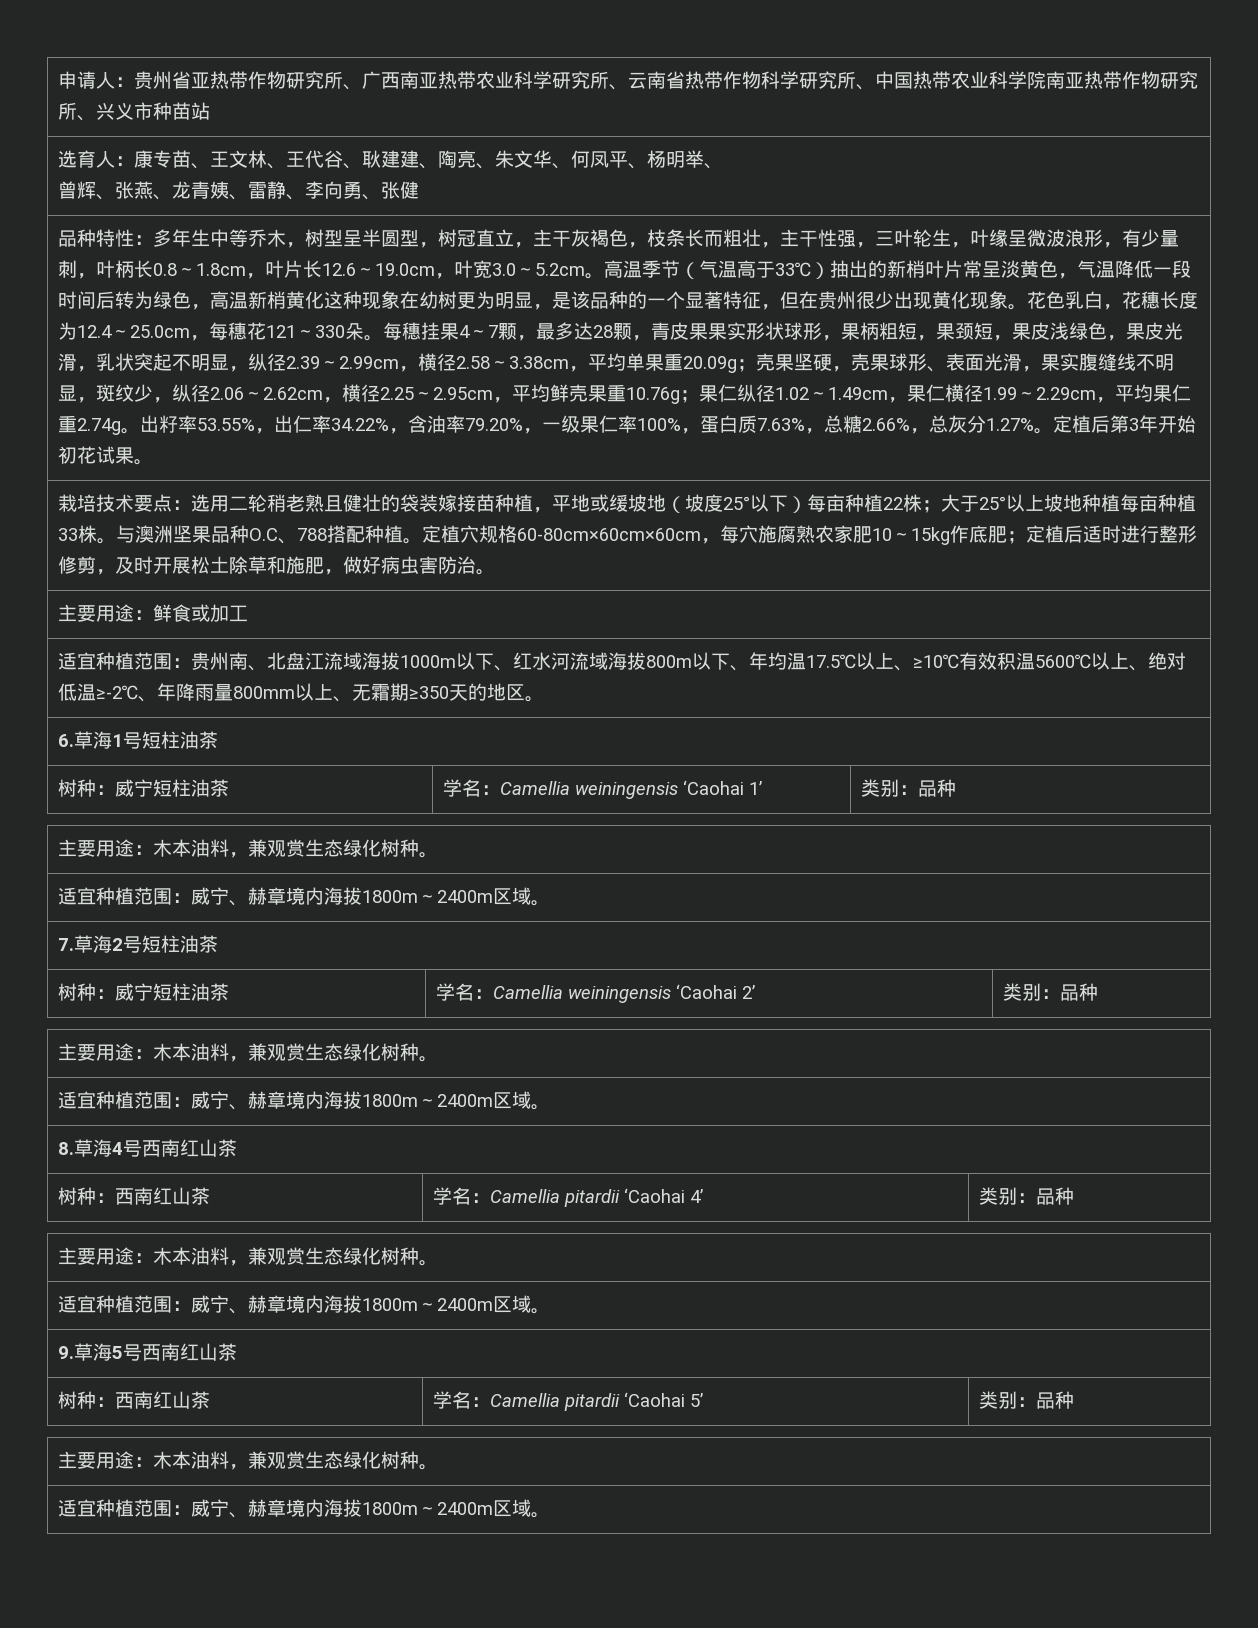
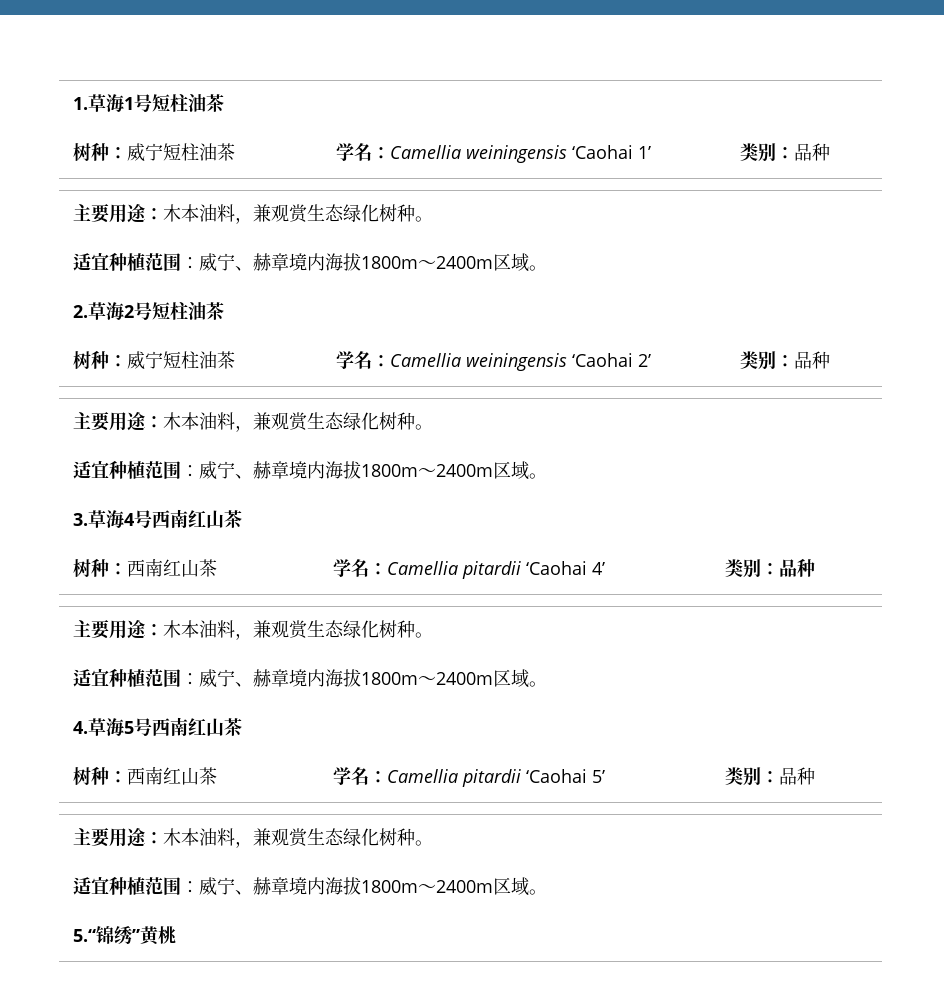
[58,71,1199,90] [58,102,211,121] [58,150,724,169] [58,181,420,200] [58,229,1180,248] [58,260,1192,279] [58,291,1199,310] [58,322,1184,341] [58,353,1175,373] [58,384,1192,404] [58,415,1197,435] [58,446,154,465] [58,494,1197,513] [58,525,1198,545] [58,556,496,575] [58,604,249,622] [58,652,1187,671] [58,683,545,702] [58,734,75,747] 申请人：贵州省亚热带作物研究所、广西南亚热带农业科学研究所、云南省热带作物科学研究所、中国热带农业科学院南亚热带作物研究所、兴义市种苗站 // 选育人：康专苗、王文林、王代谷、耿建建、陶亮、朱文华、何凤平、杨明举、 // 曾辉、张燕、龙青姨、雷静、李向勇、张健 // 品种特性：多年生中等乔木，树型呈半圆型，树冠直立，主干灰褐色，枝条长而粗壮，主干性强，三叶轮生，叶缘呈微波浪形，有少量刺，叶柄长0.8～1.8cm，叶片长12.6～19.0cm，叶宽3.0～5.2cm。高温季节（气温高于33℃）抽出的新梢叶片常呈淡黄色，气温降低一段时间后转为绿色，高温新梢黄化这种现象在幼树更为明显，是该品种的一个显著特征，但在贵州很少出现黄化现象。花色乳白，花穗长度为12.4～25.0cm，每穗花121～330朵。每穗挂果4～7颗，最多达28颗，青皮果果实形状球形，果柄粗短，果颈短，果皮浅绿色，果皮光滑，乳状突起不明显，纵径2.39～2.99cm，横径2.58～3.38cm，平均单果重20.09g；壳果坚硬，壳果球形、表面光滑，果实腹缝线不明显，斑纹少，纵径2.06～2.62cm，横径2.25～2.95cm，平均鲜壳果重10.76g；果仁纵径1.02～1.49cm，果仁横径1.99～2.29cm，平均果仁重2.74g。出籽率53.55%，出仁率34.22%，含油率79.20%，一级果仁率100%，蛋白质7.63%，总糖2.66%，总灰分1.27%。定植后第3年开始初花试果。 // 栽培技术要点：选用二轮稍老熟且健壮的袋装嫁接苗种植，平地或缓坡地（坡度25°以下）每亩种植22株；大于25°以上坡地种植每亩种植33株。与澳洲坚果品种O.C、788搭配种植。定植穴规格60-80cm×60cm×60cm，每穴施腐熟农家肥10～15kg作底肥；定植后适时进行整形修剪，及时开展松土除草和施肥，做好病虫害防治。 // 主要用途：鲜食或加工 // 适宜种植范围：贵州南、北盘江流域海拔1000m以下、红水河流域海拔800m以下、年均温17.5℃以上、≥10℃有效积温5600℃以上、绝对低温≥-2℃、年降雨量800mm以上、无霜期≥350天的地区。 // 6. -> [72,97,88,110] 1.
[58,938,75,951] 7. -> [72,305,88,318] 2.
[58,1142,75,1155] 8. -> [72,513,88,526] 3.
[58,1346,75,1359] 9. -> [72,721,88,734] 4.
(551, 1515) none -> [72,926,177,946] // 5.“锦绣”黄桃

